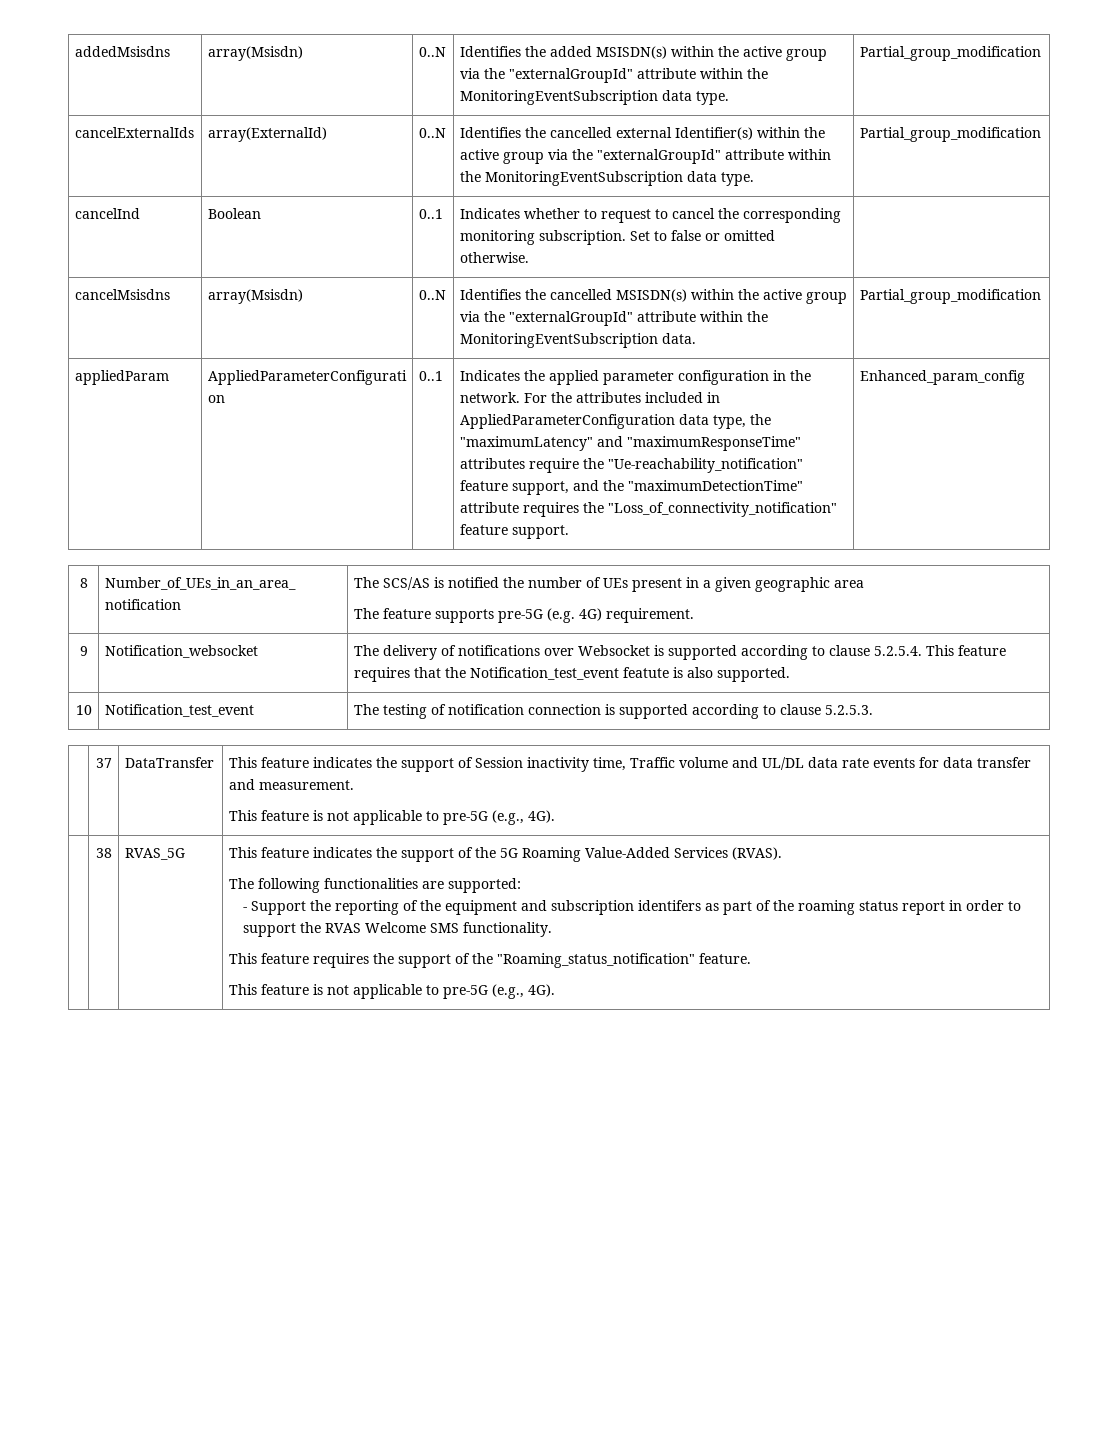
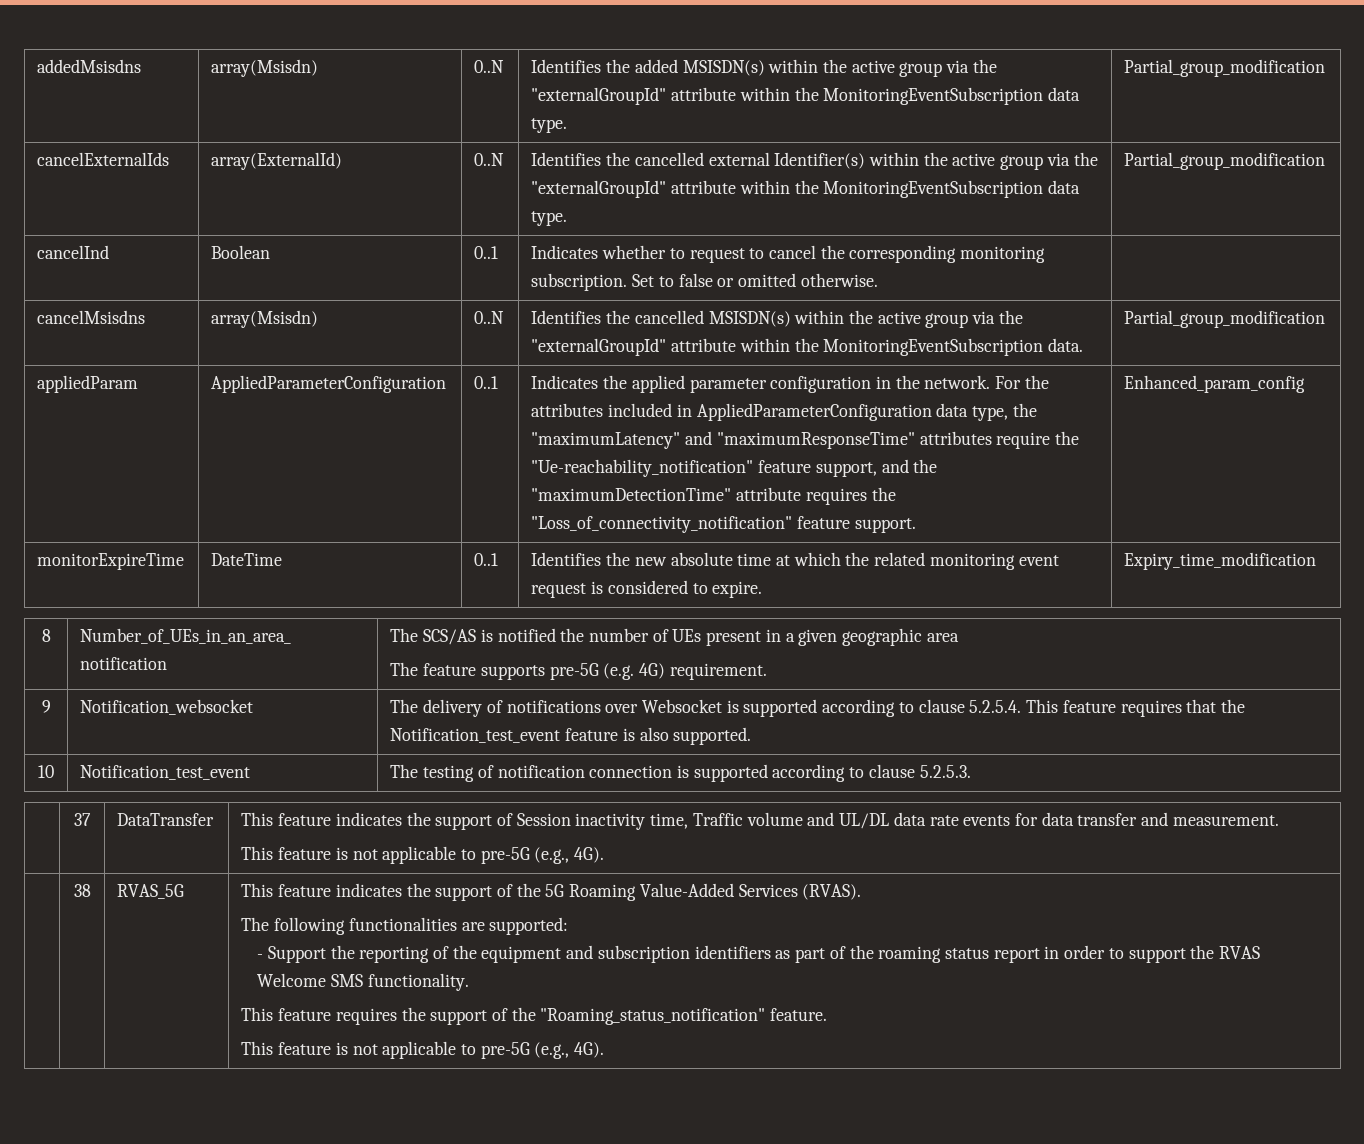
(1025, 377) none -> [37,553,185,570] [211,553,283,566] [474,553,499,566] [531,552,1059,570] [531,580,763,598] [1124,552,1317,570] // monitorExpireTime | DateTime | 0..1 | Identifies the new absolute time at which the related monitoring event request is considered to expire. | Expiry_time_modification
[622,667,669,678] featute -> [565,728,619,741] feature
[638,900,702,911] identifers -> [694,945,771,959] identifiers

